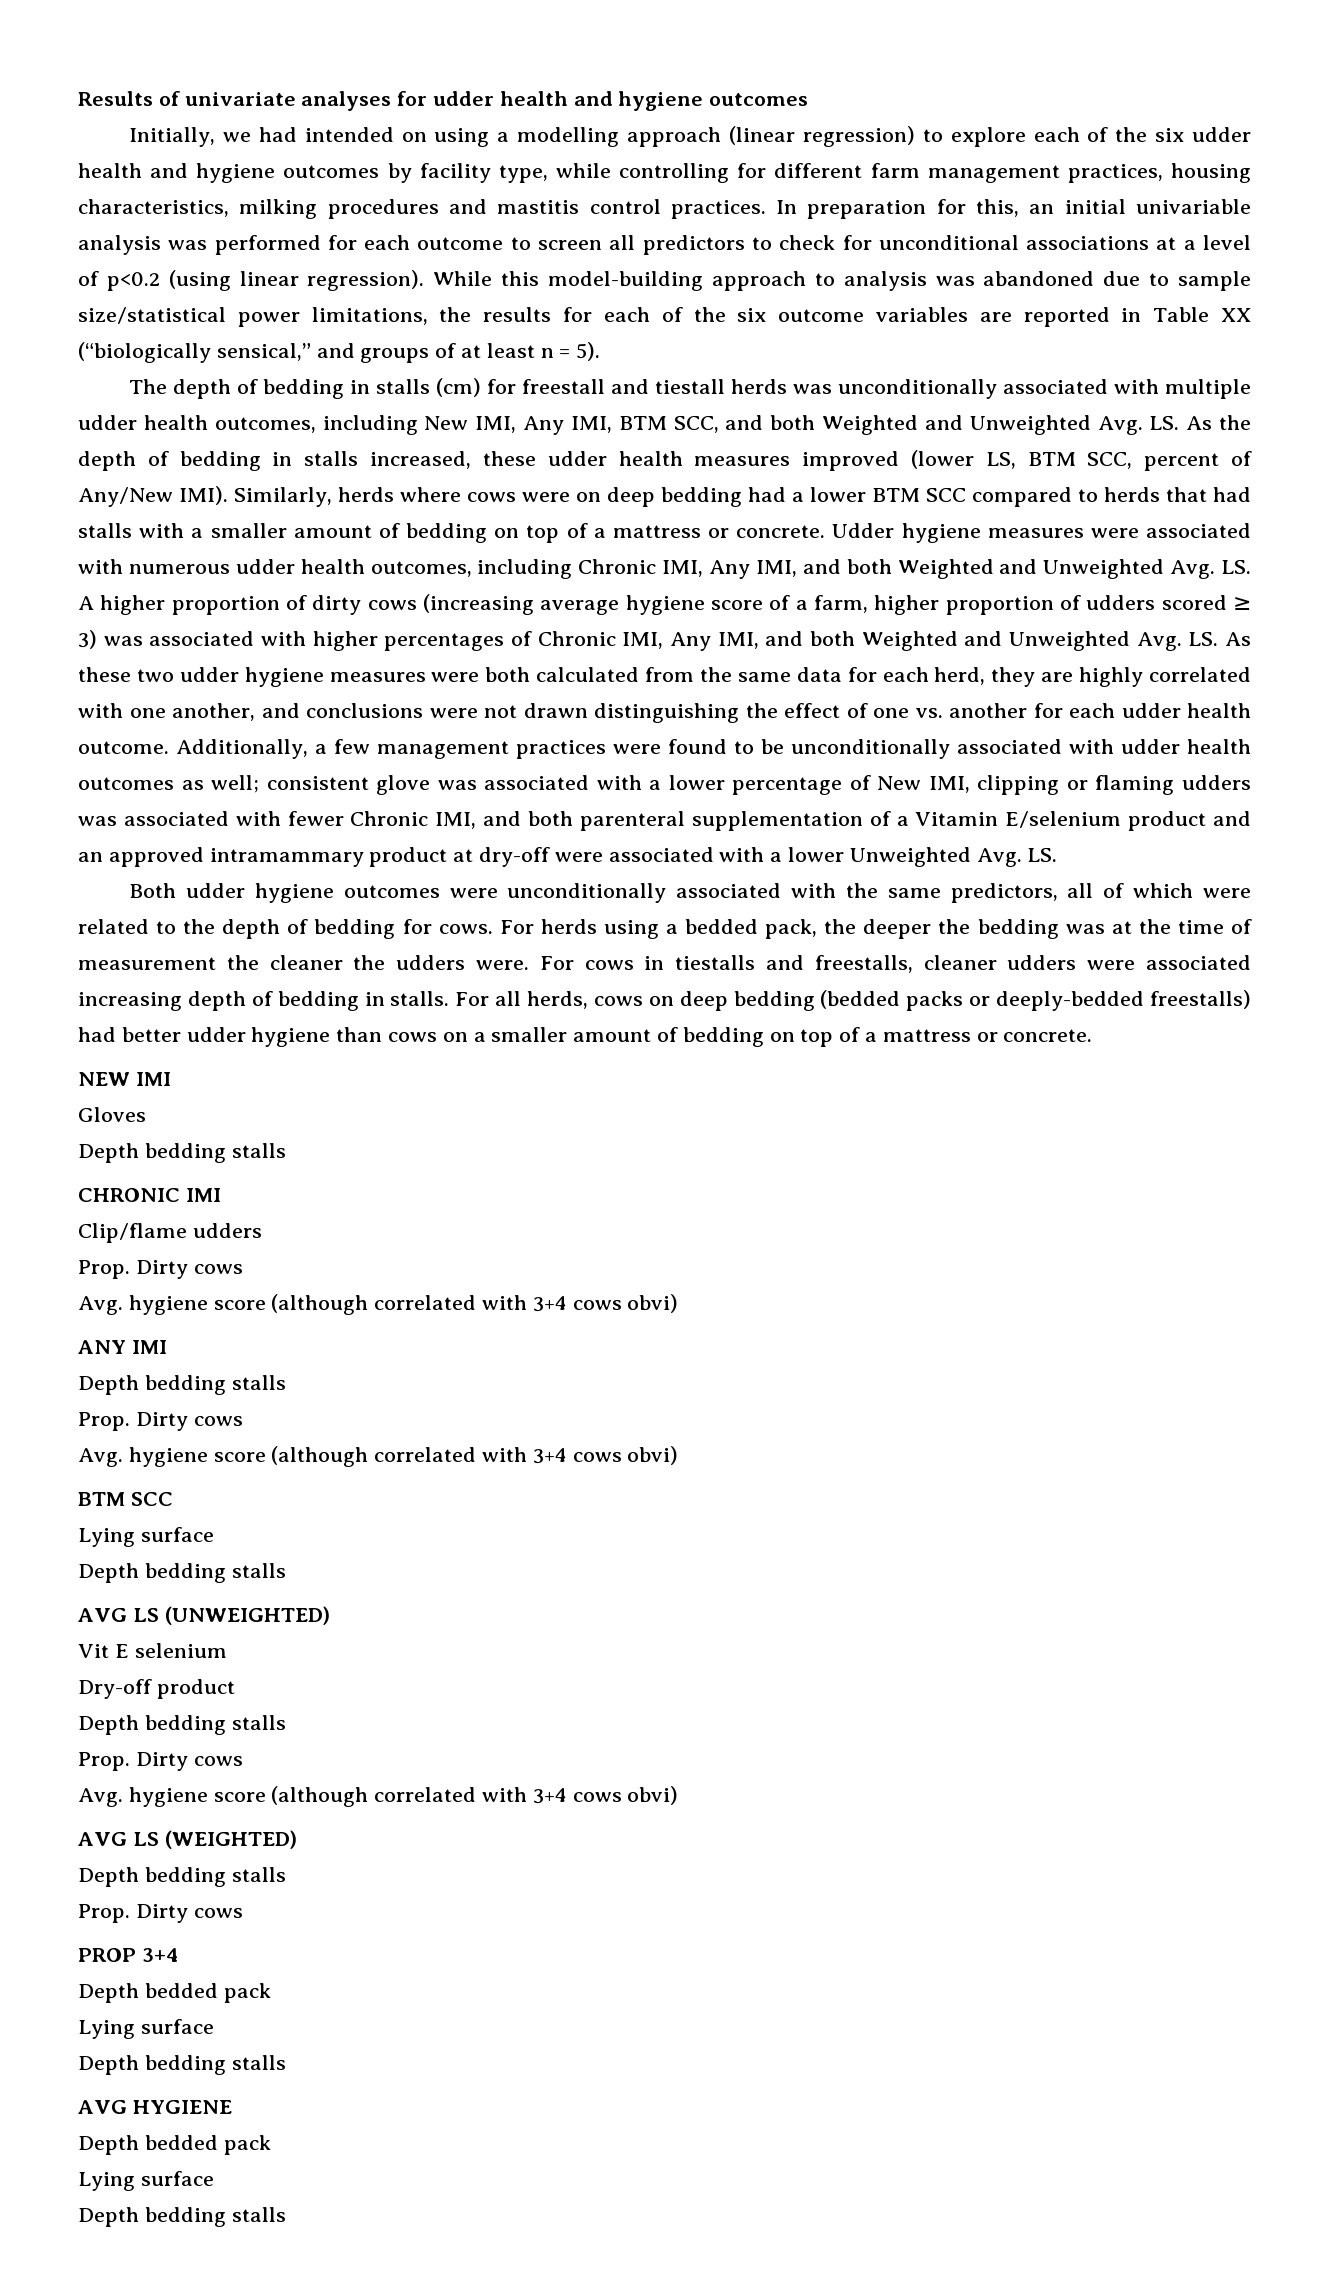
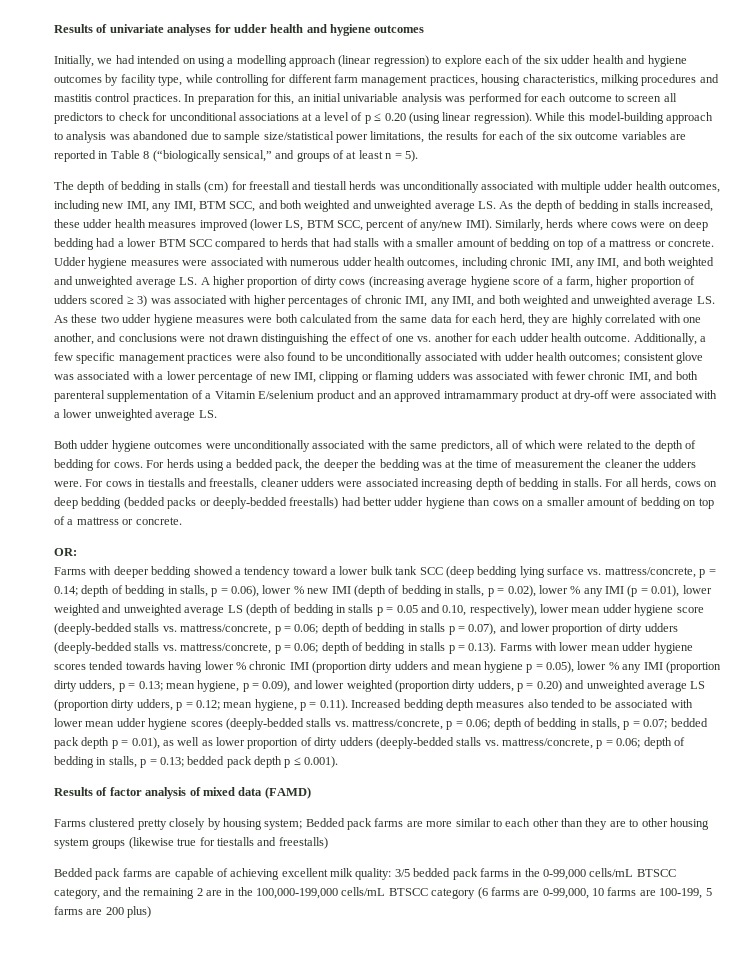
[106,272,160,291] p<0.2 -> [364,113,406,124] p ≤ 0.20
[1221,308,1251,322] XX -> [143,151,150,159] 8
[424,416,565,435] New IMI, Any -> [102,201,172,212] new IMI, any
[822,415,1143,435] Weighted and Unweighted Avg. -> [304,200,475,212] weighted and unweighted average
[78,487,173,507] Any/New -> [420,220,463,231] any/new
[578,559,1216,579] Chronic IMI, Any IMI, and both Weighted and Unweighted Avg. -> [510,257,715,269] [54,276,176,288] chronic IMI, any IMI, and both weighted and unweighted average
[537,631,1182,651] Chronic IMI, Any IMI, and both Weighted and Unweighted Avg. -> [364,295,694,307] chronic IMI, any IMI, and both weighted and unweighted average
(370, 746) none -> [76,352,116,364] specific
(661, 749) none -> [263,352,284,361] also
[78,775,260,793] outcomes as well; -> [569,353,621,363] outcomes;
[877,776,922,790] New -> [269,374,291,380] new
[350,811,429,826] Chronic -> [588,371,626,380] chronic
[849,847,1022,867] Unweighted Avg. -> [94,409,196,421] unweighted average
[78,1072,171,1086] [78,1107,146,1122] [78,1143,286,1163] [78,1188,221,1202] [78,1223,262,1243] [78,1260,243,1279] [78,1294,679,1315] [78,1340,167,1354] [78,1375,286,1395] [78,1412,243,1431] [78,1446,679,1467] [78,1492,173,1506] [78,1527,214,1547] [78,1563,286,1583] [78,1606,330,1625] [78,1643,227,1658] [78,1679,235,1699] [78,1715,286,1735] [78,1752,243,1771] [78,1786,679,1807] [78,1830,297,1849] [78,1867,286,1887] [78,1904,243,1923] [78,1948,178,1962] [78,1983,271,2003] [78,2019,214,2039] [78,2055,286,2075] [78,2100,232,2114] [78,2135,271,2155] [78,2171,214,2191] [78,2207,286,2227] NEW IMI // Gloves // Depth bedding stalls // CHRONIC IMI // Clip/flame udders // Prop. Dirty cows // Avg. hygiene score (although correlated with 3+4 cows obvi) // ANY IMI // Depth bedding stalls // Prop. Dirty cows // Avg. hygiene score (although correlated with 3+4 cows obvi) // BTM SCC // Lying surface // Depth bedding stalls // AVG LS (UNWEIGHTED) // Vit E selenium // Dry-off product // Depth bedding stalls // Prop. Dirty cows // Avg. hygiene score (although correlated with 3+4 cows obvi) // AVG LS (WEIGHTED) // Depth bedding stalls // Prop. Dirty cows // PROP 3+4 // Depth bedded pack // Lying surface // Depth bedding stalls // AVG HYGIENE // Depth bedded pack // Lying surface // Depth bedding stalls -> [54,548,77,556] [54,566,716,578] [54,585,712,597] [54,604,704,616] [54,623,678,635] [54,642,693,654] [54,661,721,673] [54,680,706,692] [54,699,693,711] [54,718,708,730] [54,737,685,749] [54,756,339,768] [54,787,311,799] [54,818,709,830] [54,837,328,849] [54,868,676,880] [54,887,712,899] [54,906,152,918] OR: // Farms with deeper bedding showed a tendency toward a lower bulk tank SCC (deep bedding lying surface vs. mattress/concrete, p = 0.14; depth of bedding in stalls, p = 0.06), lower % new IMI (depth of bedding in stalls, p = 0.02), lower % any IMI (p = 0.01), lower weighted and unweighted average LS (depth of bedding in stalls p = 0.05 and 0.10, respectively), lower mean udder hygiene score (deeply-bedded stalls vs. mattress/concrete, p = 0.06; depth of bedding in stalls p = 0.07), and lower proportion of dirty udders (deeply-bedded stalls vs. mattress/concrete, p = 0.06; depth of bedding in stalls p = 0.13). Farms with lower mean udder hygiene scores tended towards having lower % chronic IMI (proportion dirty udders and mean hygiene p = 0.05), lower % any IMI (proportion dirty udders, p = 0.13; mean hygiene, p = 0.09), and lower weighted (proportion dirty udders, p = 0.20) and unweighted average LS (proportion dirty udders, p = 0.12; mean hygiene, p = 0.11). Increased bedding depth measures also tended to be associated with lower mean udder hygiene scores (deeply-bedded stalls vs. mattress/concrete, p = 0.06; depth of bedding in stalls, p = 0.07; bedded pack depth p = 0.01), as well as lower proportion of dirty udders (deeply-bedded stalls vs. mattress/concrete, p = 0.06; depth of bedding in stalls, p = 0.13; bedded pack depth p ≤ 0.001). // Results of factor analysis of mixed data (FAMD) // Farms clustered pretty closely by housing system; Bedded pack farms are more similar to each other than they are to other housing system groups (likewise true for tiestalls and freestalls) // Bedded pack farms are capable of achieving excellent milk quality: 3/5 bedded pack farms in the 0-99,000 cells/mL BTSCC category, and the remaining 2 are in the 100,000-199,000 cells/mL BTSCC category (6 farms are 0-99,000, 10 farms are 100-199, 5 farms are 200 plus)

